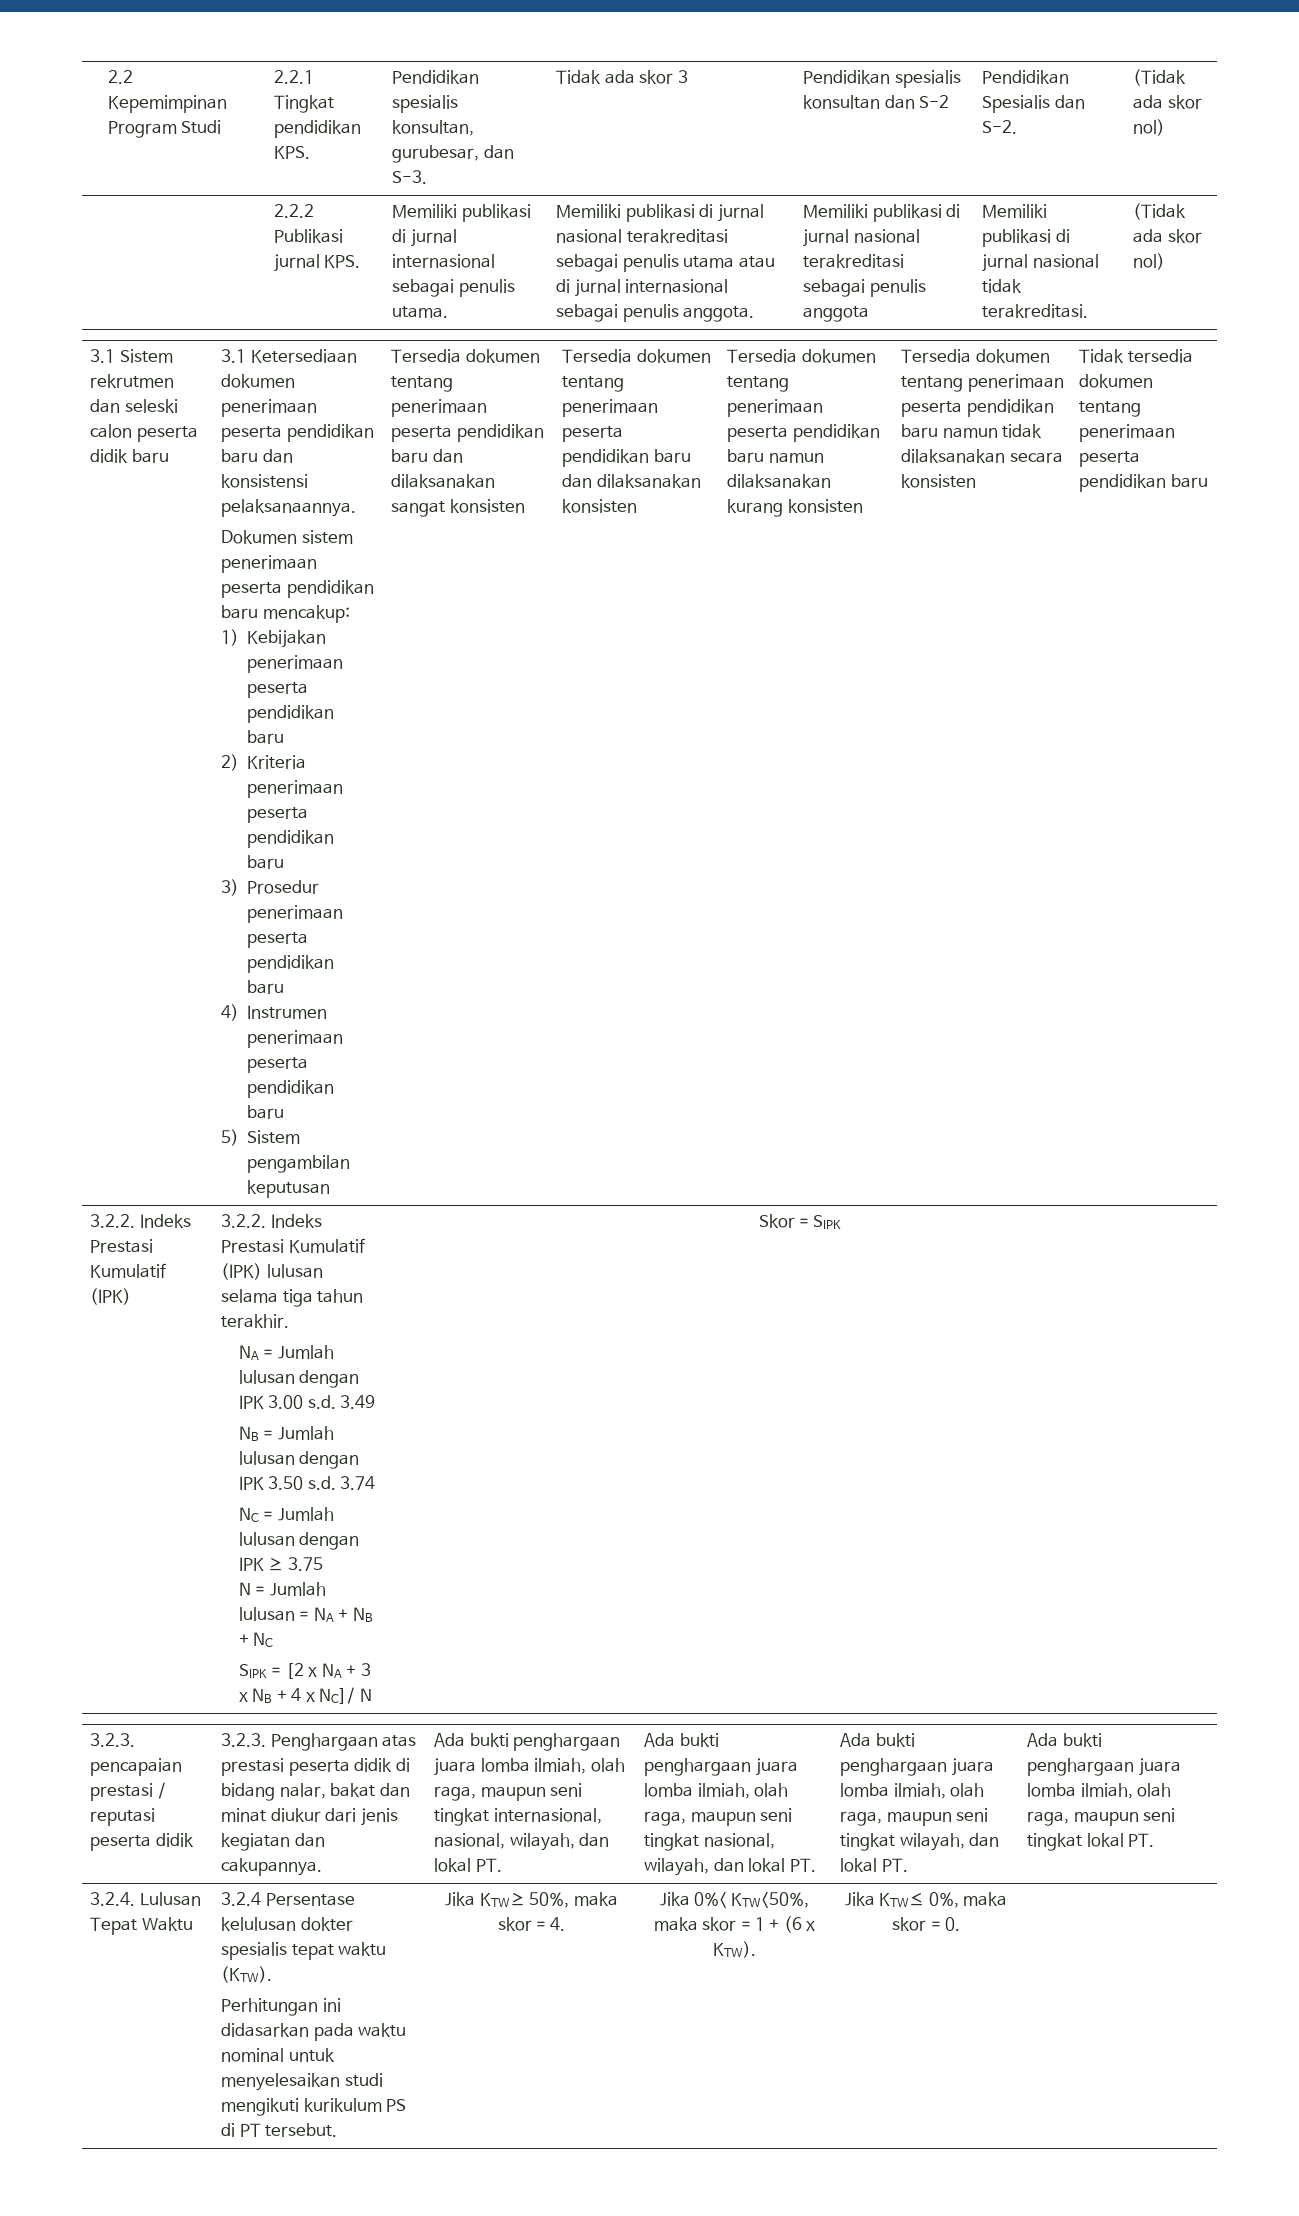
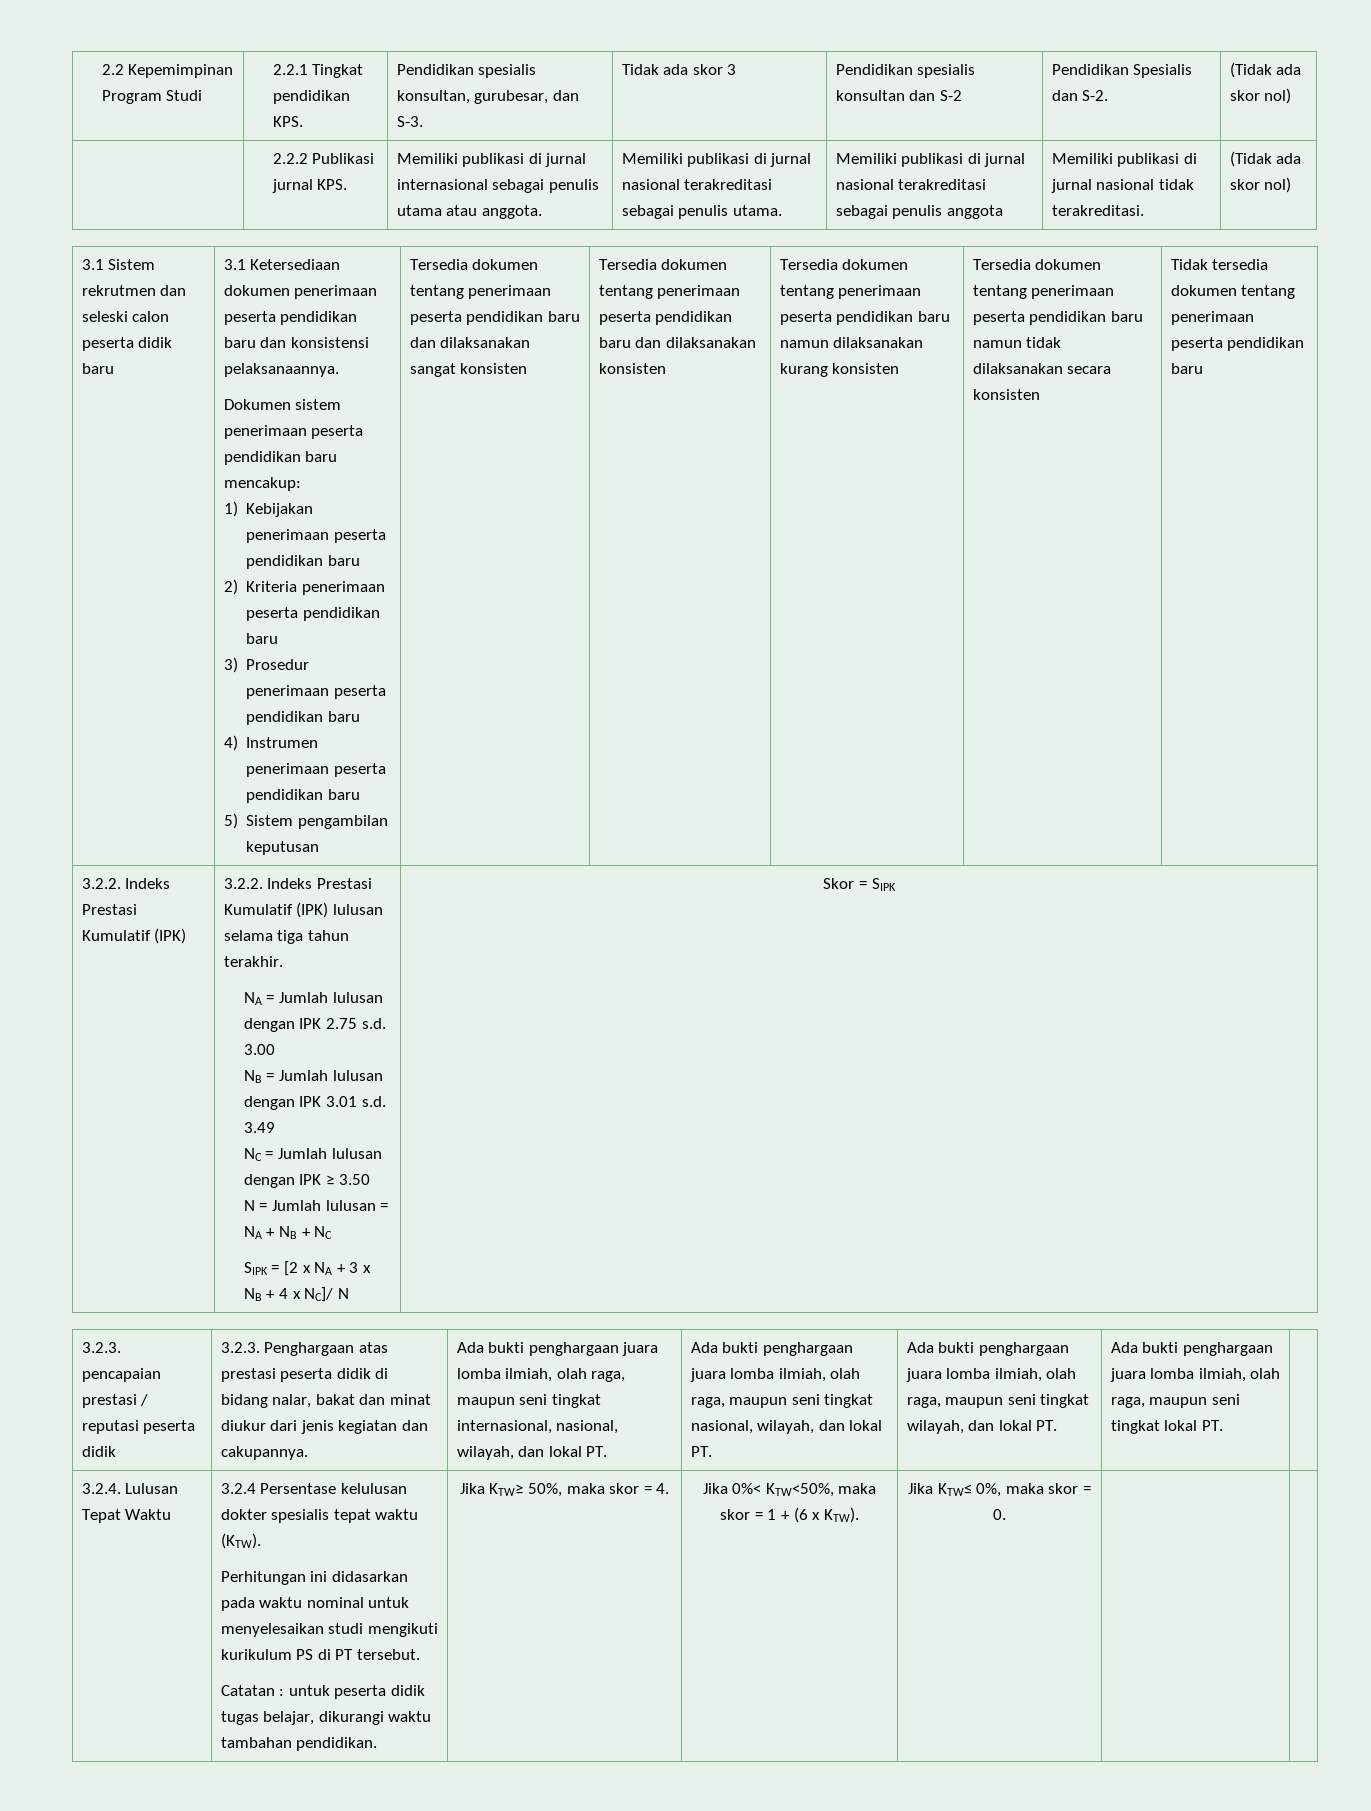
[392,306,449,318] [556,204,764,222] [556,229,728,243] [556,254,775,272] [556,279,729,297] [556,304,755,322] utama. | Memiliki publikasi di jurnal nasional terakreditasi sebagai penulis utama atau di jurnal internasional sebagai penulis anggota. -> [396,205,542,219] [621,153,812,167] [621,179,773,190] [621,205,782,219] utama atau anggota. | Memiliki publikasi di jurnal nasional terakreditasi sebagai penulis utama.
(264, 1402) none -> [325,1018,386,1029] 2.75 s.d.
[307,1395,376,1409] s.d. 3.49 -> (275, 1049) none
[268,1476,376,1490] 3.50 s.d. 3.74 -> [325,1096,386,1107] [243,1122,275,1133] 3.01 s.d. 3.49
[287,1557,323,1571] 3.75 -> [338,1174,370,1185] 3.50
(338, 2130) none -> [220,1685,425,1699] [220,1711,432,1725] [220,1737,378,1751] // Catatan : untuk peserta didik tugas belajar, dikurangi waktu tambahan pendidikan.

